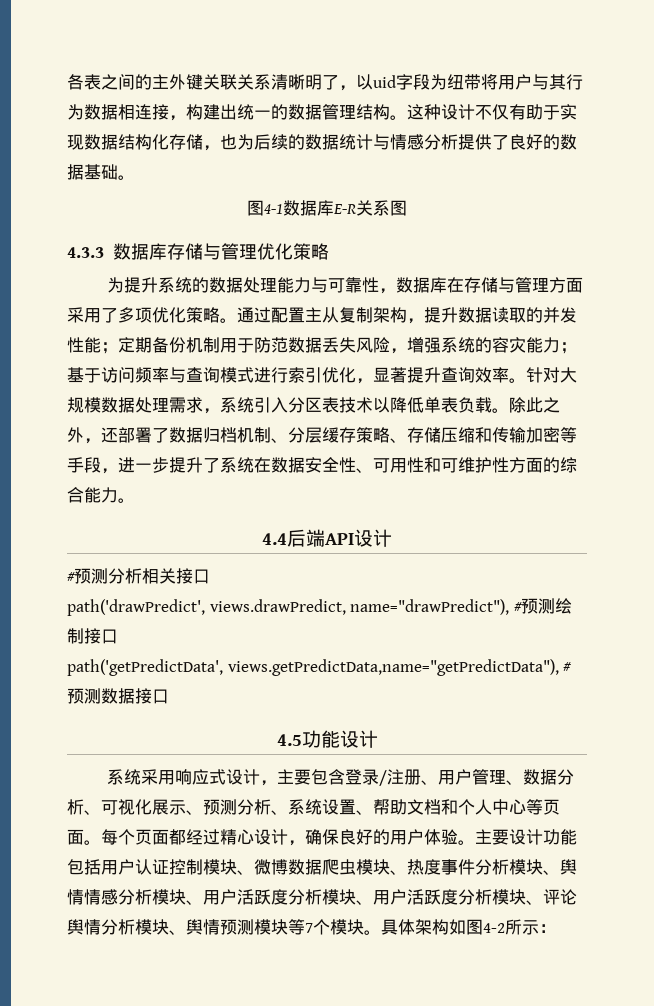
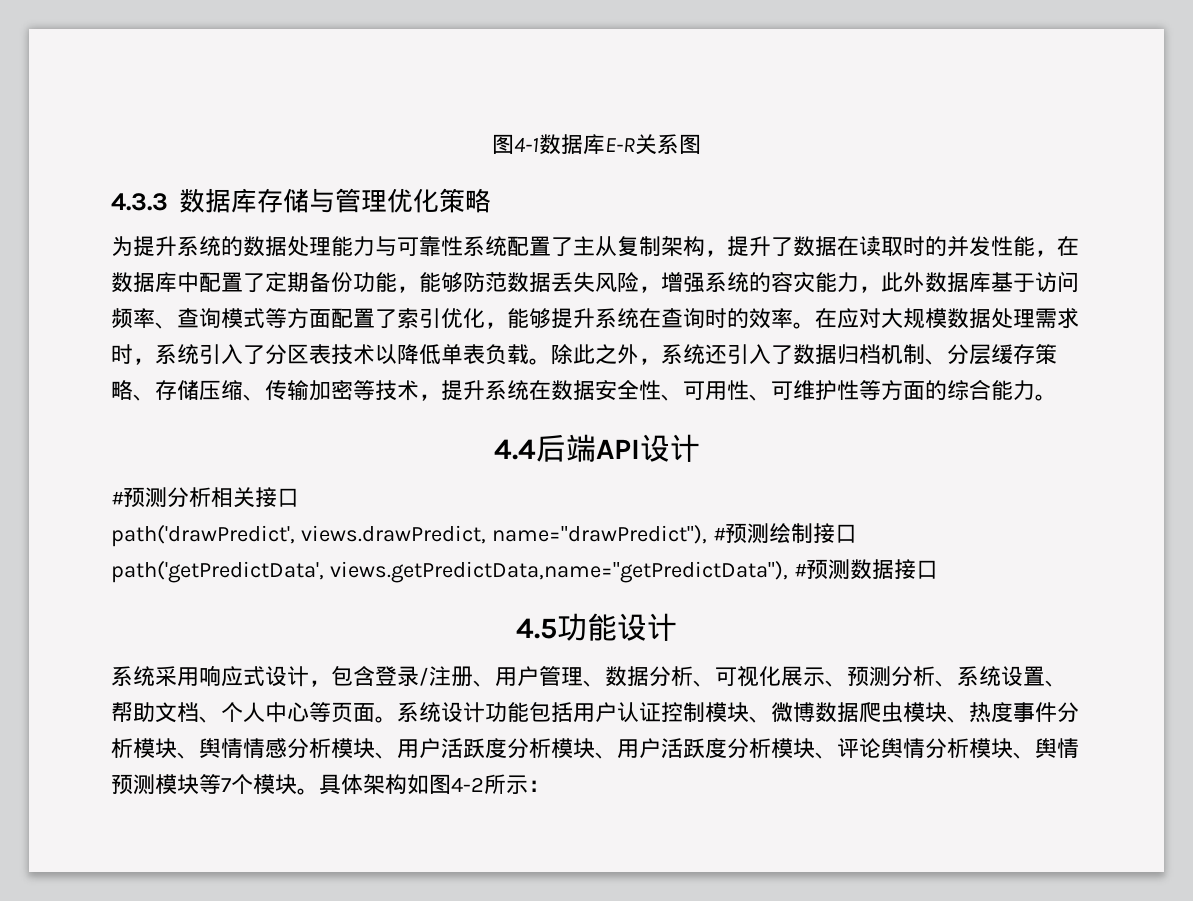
[67,74,583,91] [67,104,577,121] [67,134,577,151] [67,164,135,180] 各表之间的主外键关联关系清晰明了，以uid字段为纽带将用户与其行为数据相连接，构建出统一的数据管理结构。这种设计不仅有助于实现数据结构化存储，也为后续的数据统计与情感分析提供了良好的数据基础。 // -> (492, 144) none
[378,277,583,294] [67,307,305,323] ，数据库在存储与管理方面采用了多项优化策略。通过配置 -> [463,236,573,257] 系统配置了
[458,307,577,323] [67,337,254,354] 数据读取的并发性能；定期备份机制用于 -> [771,236,1079,257] [111,272,463,293] 了数据在读取时的并发性能，在数据库中配置了定期备份功能，能够
[560,342,577,354] ； -> [859,272,991,293] ，此外数据库
[169,367,186,383] 与 -> [155,322,177,329] 、
[254,367,543,384] 进行索引优化，显著提升查询效率。针 -> [265,308,859,329] 等方面配置了索引优化，能够提升系统在查询时的效率。在应
(203, 405) none -> [111,344,133,364] 时
(288, 405) none -> [243,345,265,365] 了
[101,427,152,443] 还部署 -> [661,344,771,364] 系统还引入
[475,427,492,443] 和 -> [243,394,265,401] 、
[67,457,220,474] 手段，进一步提升了 -> [375,380,485,401] 技术，提升
[424,457,441,473] 和 -> [749,394,771,401] 、
(509, 465) none -> [859,380,881,400] 等
[276,769,311,785] 主要 -> (331, 683) none
[441,799,458,815] 和 -> [199,716,221,723] 、
[101,829,509,846] 每个页面都经过精心设计，确保良好的用户体验。主要 -> [397,702,441,722] 系统

